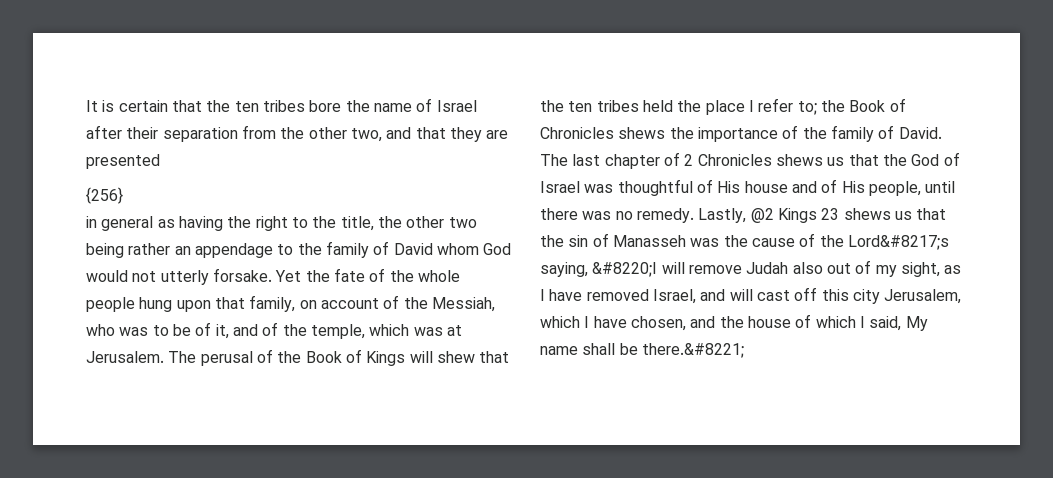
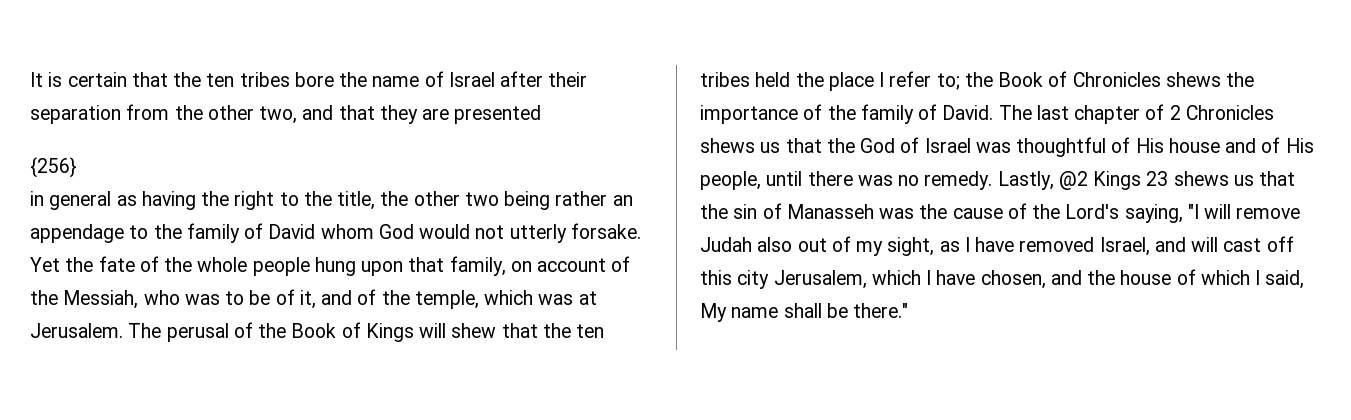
[847,235,949,250] [540,262,658,277] Lord&#8217;s saying, &#8220;I -> [1065,204,1199,223] Lord's saying, "I
[641,343,744,358] there.&#8221; -> [853,303,909,318] there."

